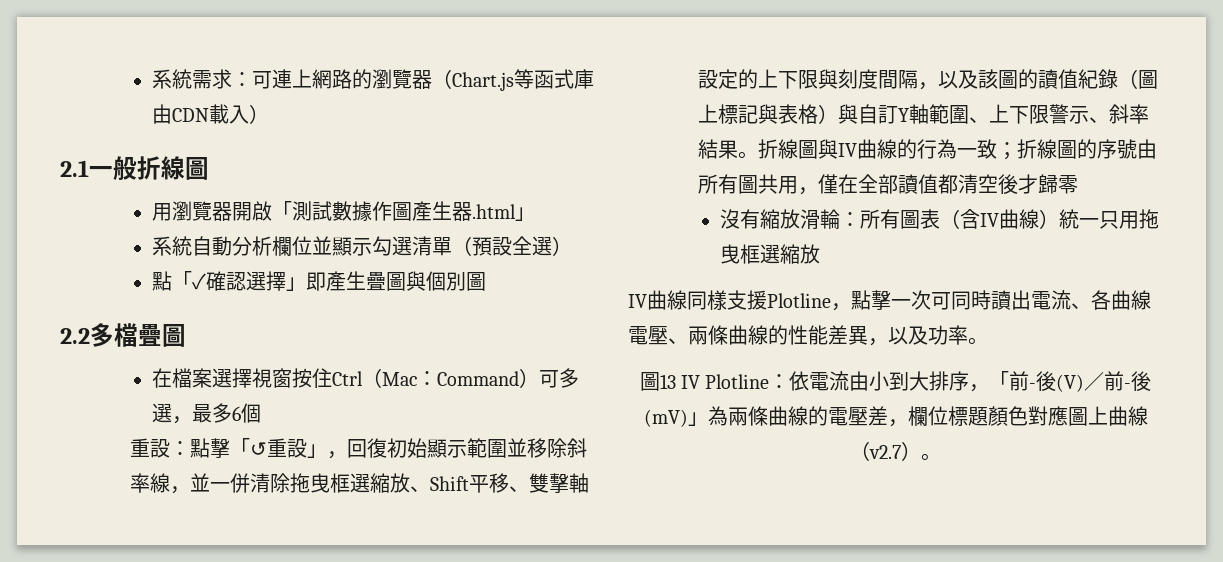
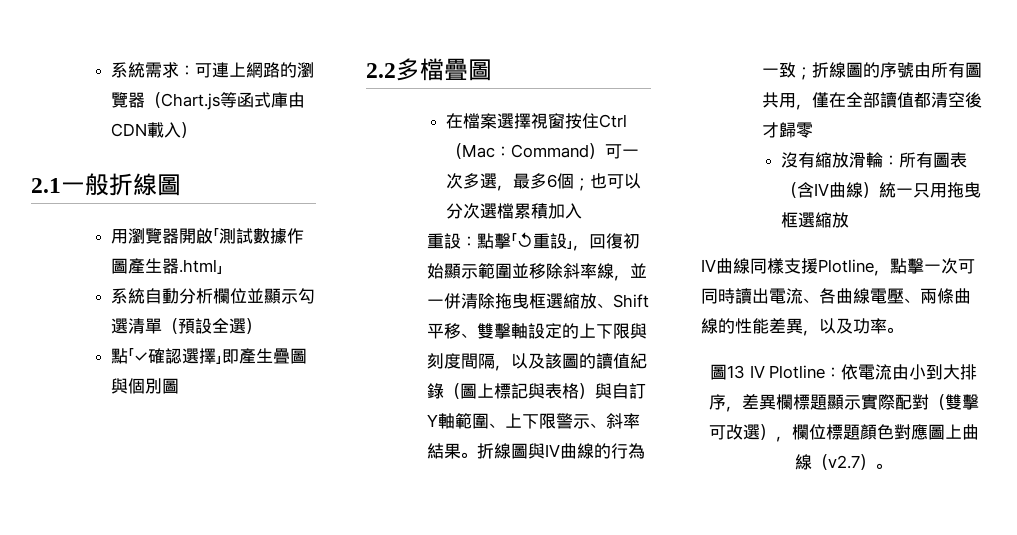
(559, 379) none -> [622,149,640,157] [446,173,464,189] 一次
(261, 413) none -> [574,173,642,191] [446,203,583,219] ；也可以分次選檔累積加入
[989,371,1152,392] [643,406,888,427] 「前-後(V)／前-後(mV)」為兩條曲線的電壓差 -> [741,394,979,410] [708,424,776,440] 差異欄標題顯示實際配對（雙擊可改選）

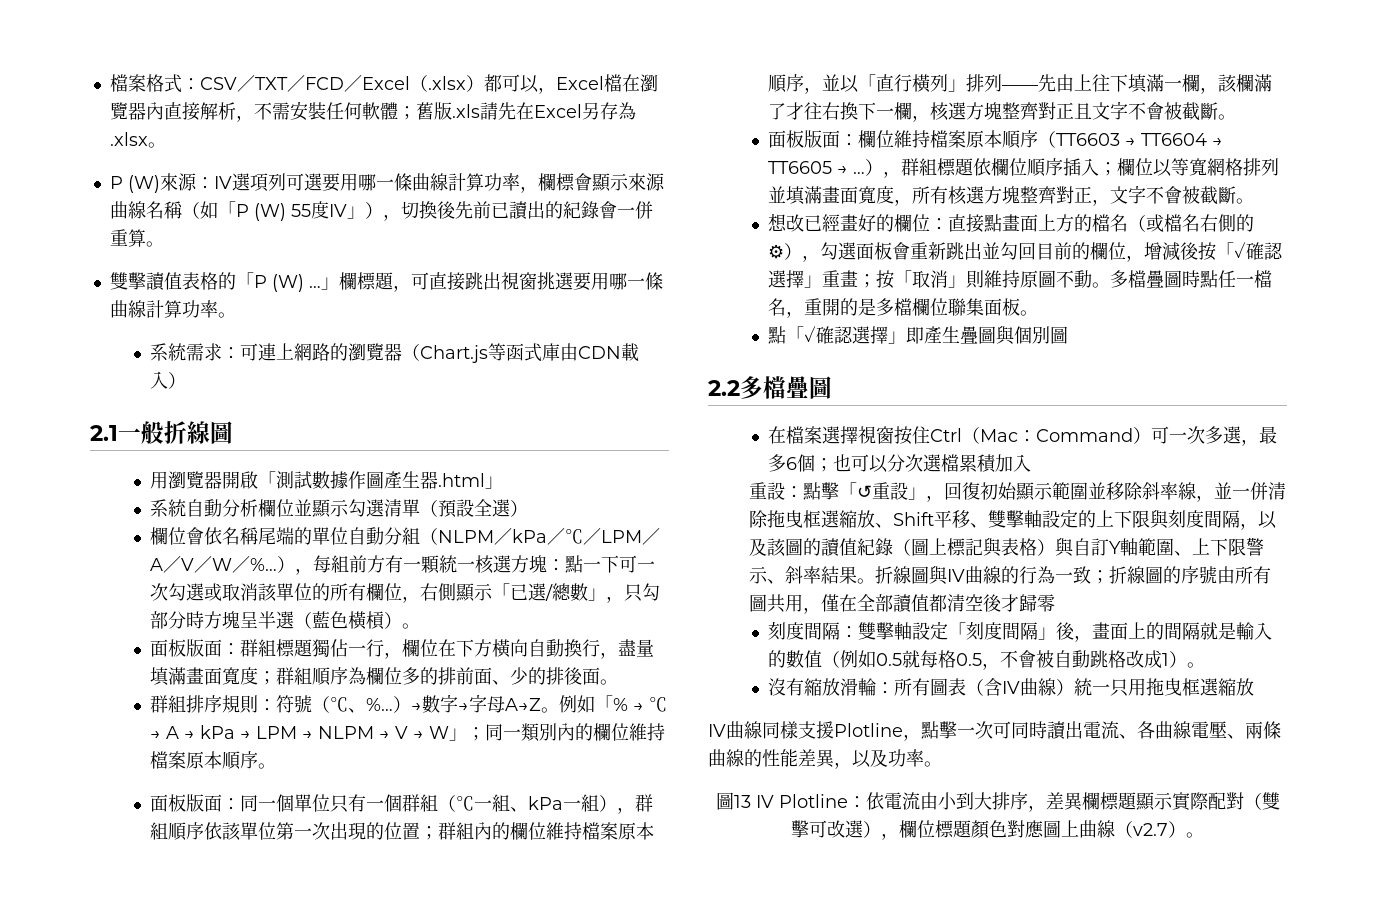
(111, 70) none -> [109,74,658,94] [109,101,636,122] [109,132,166,148] [109,173,665,193] [109,201,653,221] [109,229,164,247] [109,272,663,292] [109,300,236,318] 檔案格式：CSV／TXT／FCD／Excel（.xlsx）都可以，Excel檔在瀏覽器內直接解析，不需安裝任何軟體；舊版.xls請先在Excel另存為.xlsx。 // P (W)來源：IV選項列可選要用哪一條曲線計算功率，欄標會顯示來源曲線名稱（如「P (W) 55度IV」），切換後先前已讀出的紀錄會一併重算。 // 雙擊讀值表格的「P (W) …」欄標題，可直接跳出視窗挑選要用哪一條曲線計算功率。 //
(263, 326) none -> [150,527,661,545] [150,555,656,575] [150,583,661,603] [150,611,421,630] [150,639,655,659] [150,667,619,686] [150,694,668,714] [150,723,666,742] [150,751,277,770] [150,794,654,814] [150,822,655,841] [768,74,1273,94] [768,101,1237,122] [768,130,1224,149] [768,158,1280,178] [768,185,1255,206] [768,213,1255,233] [768,242,1284,262] [768,270,1273,289] [768,298,1039,318] // 欄位會依名稱尾端的單位自動分組（NLPM／kPa／℃／LPM／A／V／W／%…），每組前方有一顆統一核選方塊：點一下可一次勾選或取消該單位的所有欄位，右側顯示「已選/總數」，只勾部分時方塊呈半選（藍色橫槓）。 // 面板版面：群組標題獨佔一行，欄位在下方橫向自動換行，盡量填滿畫面寬度；群組順序為欄位多的排前面、少的排後面。 // 群組排序規則：符號（℃、%…）→數字→字母A→Z。例如「% → ℃ → A → kPa → LPM → NLPM → V → W」；同一類別內的欄位維持檔案原本順序。 // 面板版面：同一個單位只有一個群組（℃一組、kPa一組），群組順序依該單位第一次出現的位置；群組內的欄位維持檔案原本順序，並以「直行橫列」排列——先由上往下填滿一欄，該欄滿了才往右換下一欄，核選方塊整齊對正且文字不會被截斷。 // 面板版面：欄位維持檔案原本順序（TT6603 → TT6604 → TT6605 → …），群組標題依欄位順序插入；欄位以等寬網格排列並填滿畫面寬度，所有核選方塊整齊對正，文字不會被截斷。 // 想改已經畫好的欄位：直接點畫面上方的檔名（或檔名右側的⚙），勾選面板會重新跳出並勾回目前的欄位，增減後按「✓確認選擇」重畫；按「取消」則維持原圖不動。多檔疊圖時點任一檔名，重開的是多檔欄位聯集面板。
(814, 130) none -> [768,621,1273,642] [768,650,1206,670] // 刻度間隔：雙擊軸設定「刻度間隔」後，畫面上的間隔就是輸入的數值（例如0.5就每格0.5，不會被自動跳格改成1）。

